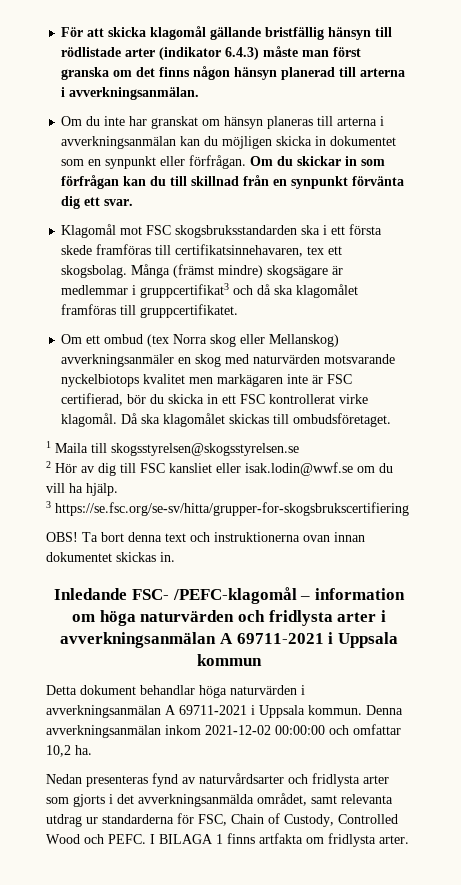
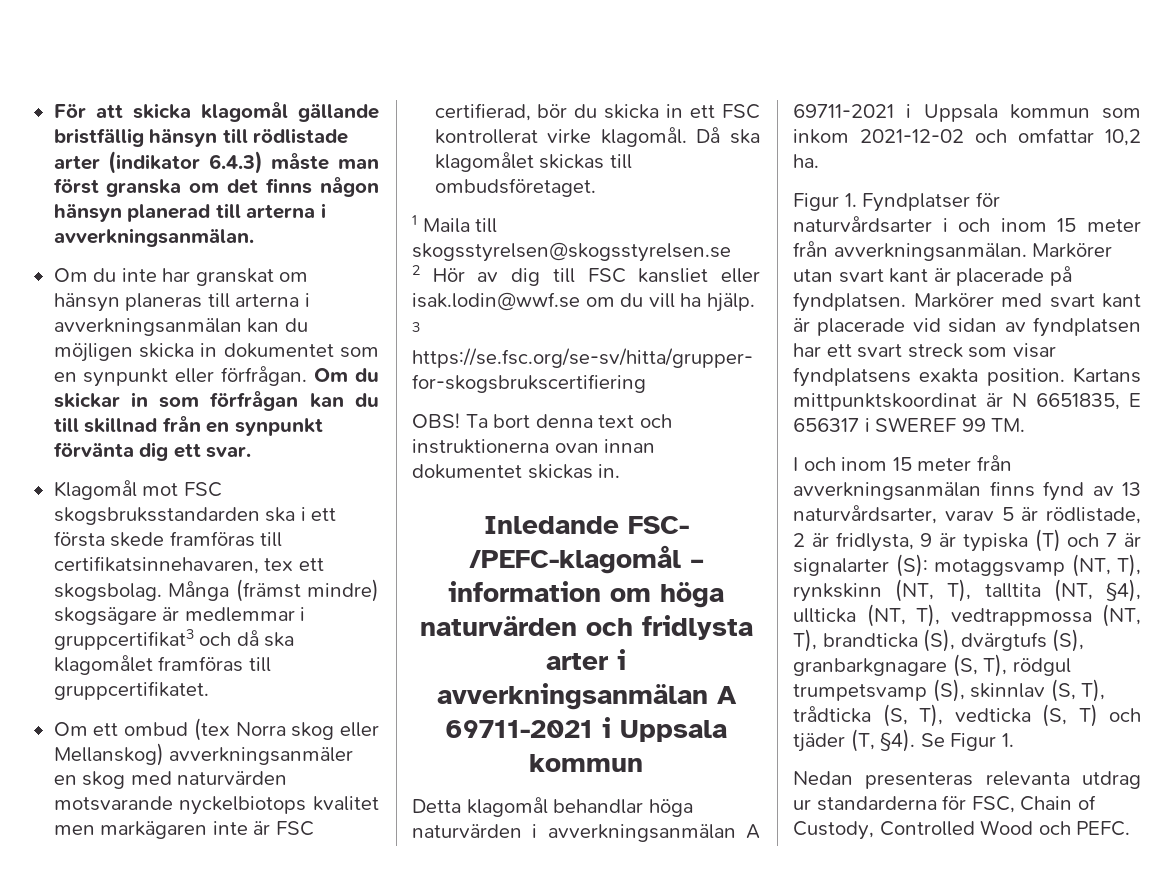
[80,685,136,695] dokument -> [466,797,548,817] klagomål
[308,705,403,715] [46,725,161,738] kommun. Denna avverkningsanmälan -> [1009,104,1141,119] kommun som
[275,725,325,735] 00:00:00 -> (964, 136) none
[46,773,389,787] [46,793,337,807] Nedan presenteras fynd av naturvårdsarter och fridlysta arter som gjorts i det avverkningsanmälda området, samt -> [793,192,1000,212] [793,216,1141,233] [793,241,1113,261] [793,266,1072,286] [793,292,1141,312] [793,317,1141,337] [793,343,1056,358] [793,367,1141,387] [793,393,1141,411] [793,417,1026,432] [793,455,1012,471] [793,481,1141,501] [793,505,1141,524] [793,529,1141,552] [793,554,1141,577] [793,579,1141,602] [793,604,1141,627] [793,629,1085,652] [793,654,1071,677] [793,679,1106,702] [793,704,1141,727] [793,729,1014,752] [793,771,974,789] Figur 1. Fyndplatser för naturvårdsarter i och inom 15 meter från avverkningsanmälan. Markörer utan svart kant är placerade på fyndplatsen. Markörer med svart kant är placerade vid sidan av fyndplatsen har ett svart streck som visar fyndplatsens exakta position. Kartans mittpunktskoordinat är N 6651835, E 656317 i SWEREF 99 TM. // I och inom 15 meter från avverkningsanmälan finns fynd av 13 naturvårdsarter, varav 5 är rödlistade, 2 är fridlysta, 9 är typiska (T) och 7 är signalarter (S): motaggsvamp (NT, T), rynkskinn (NT, T), talltita (NT, §4), ullticka (NT, T), vedtrappmossa (NT, T), brandticka (S), dvärgtufs (S), granbarkgnagare (S, T), rödgul trumpetsvamp (S), skinnlav (S, T), trådticka (S, T), vedticka (S, T) och tjäder (T, §4). Se Figur 1. // Nedan presenteras
[150,833,409,847] I BILAGA 1 finns artfakta om fridlysta arter. -> (1131, 828) none

